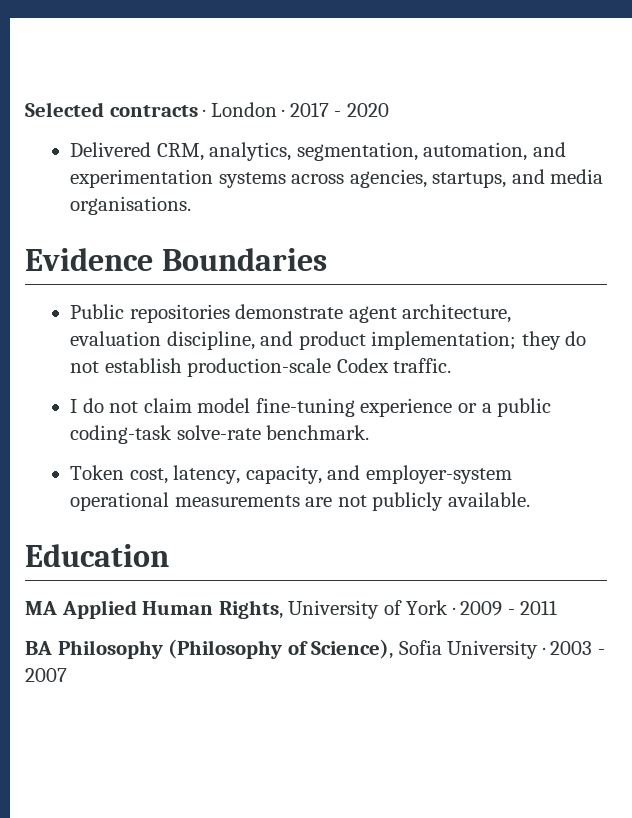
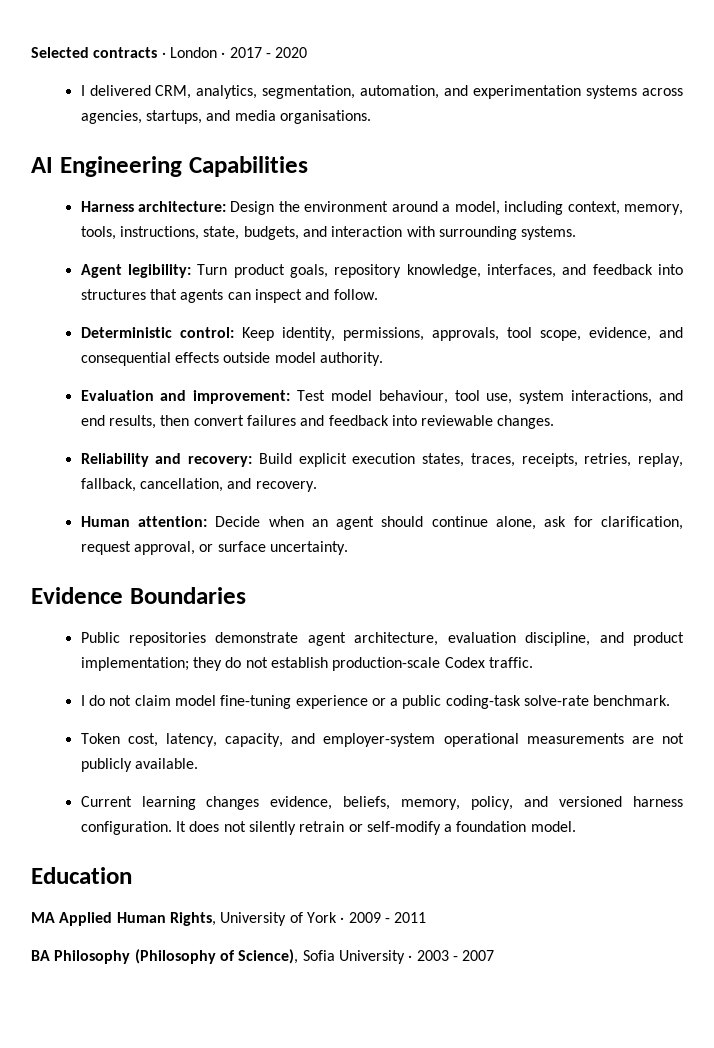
[70,142,152,157] Delivered -> [80,85,151,96] I delivered
(192, 205) none -> [31,156,308,177] [80,201,683,215] [80,226,577,240] [80,264,683,278] [80,289,378,303] [80,327,683,341] [80,352,383,366] [80,390,683,404] [80,415,555,429] [80,453,683,467] [80,478,317,492] [80,516,683,530] [80,541,348,555] // AI Engineering Capabilities // Harness architecture: Design the environment around a model, including context, memory, tools, instructions, state, budgets, and interaction with surrounding systems. // Agent legibility: Turn product goals, repository knowledge, interfaces, and feedback into structures that agents can inspect and follow. // Deterministic control: Keep identity, permissions, approvals, tool scope, evidence, and consequential effects outside model authority. // Evaluation and improvement: Test model behaviour, tool use, system interactions, and end results, then convert failures and feedback into reviewable changes. // Reliability and recovery: Build explicit execution states, traces, receipts, retries, replay, fallback, cancellation, and recovery. // Human attention: Decide when an agent should continue alone, ask for clarification, request approval, or surface uncertainty.
(530, 499) none -> [80,796,683,810] [80,821,576,835] // Current learning changes evidence, beliefs, memory, policy, and versioned harness configuration. It does not silently retrain or self-modify a foundation model.

